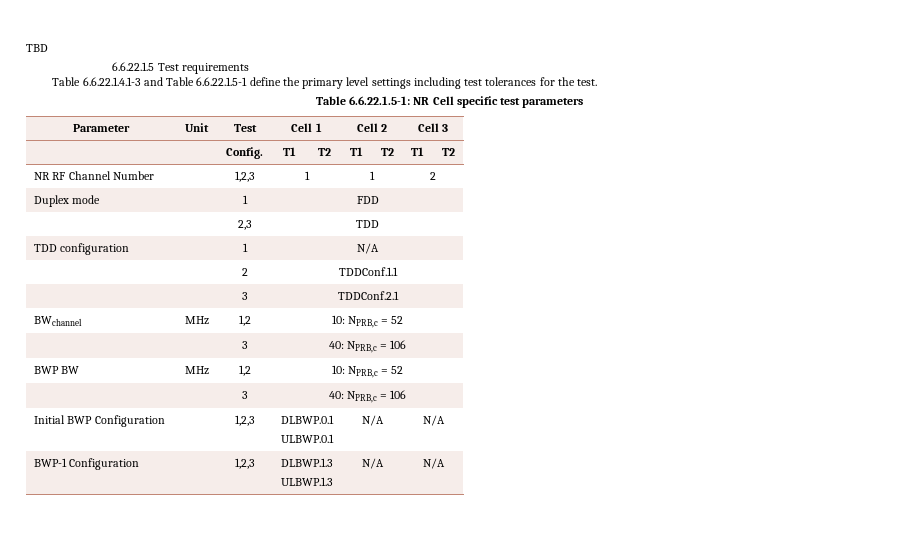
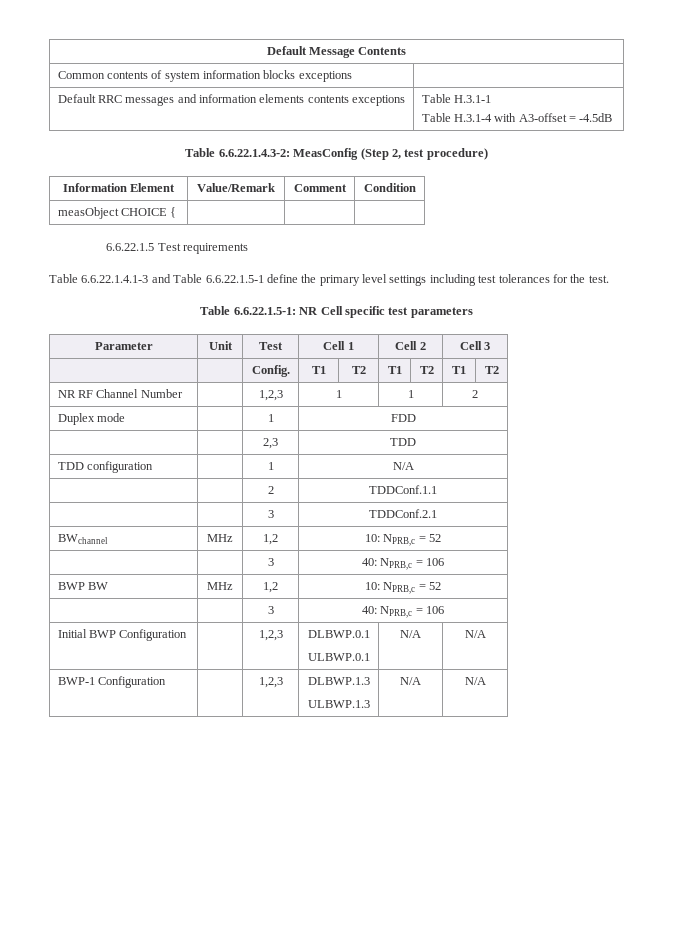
[26,44,48,52] TBD -> [266,46,407,58] [57,70,352,82] [57,94,406,106] [421,94,491,103] [421,113,613,122] [185,148,488,160] [62,183,176,192] [197,183,275,192] [293,184,347,192] [363,183,416,192] [57,207,177,219] Default Message Contents // Common contents of system information blocks exceptions | // Default RRC messages and information elements contents exceptions | Table H.3.1-1 // Table H.3.1-4 with A3-offset = -4.5dB // Table 6.6.22.1.4.3-2: MeasConfig (Step 2, test procedure) // Information Element | Value/Remark | Comment | Condition // measObject CHOICE { | | |

